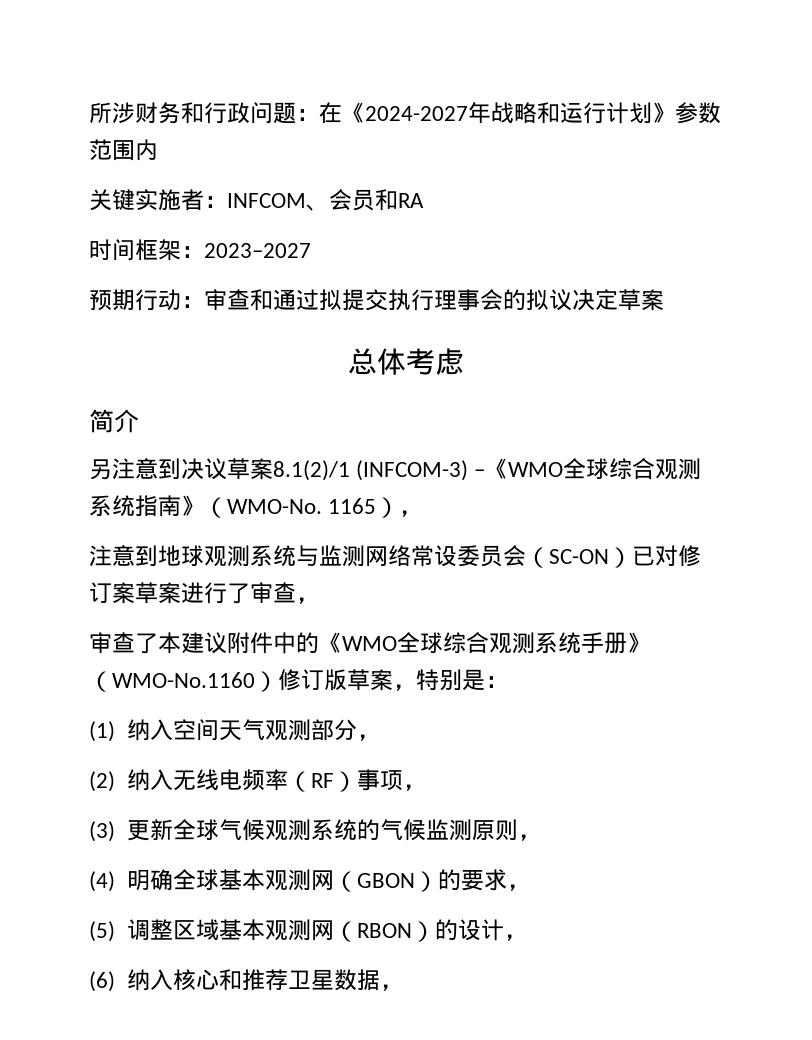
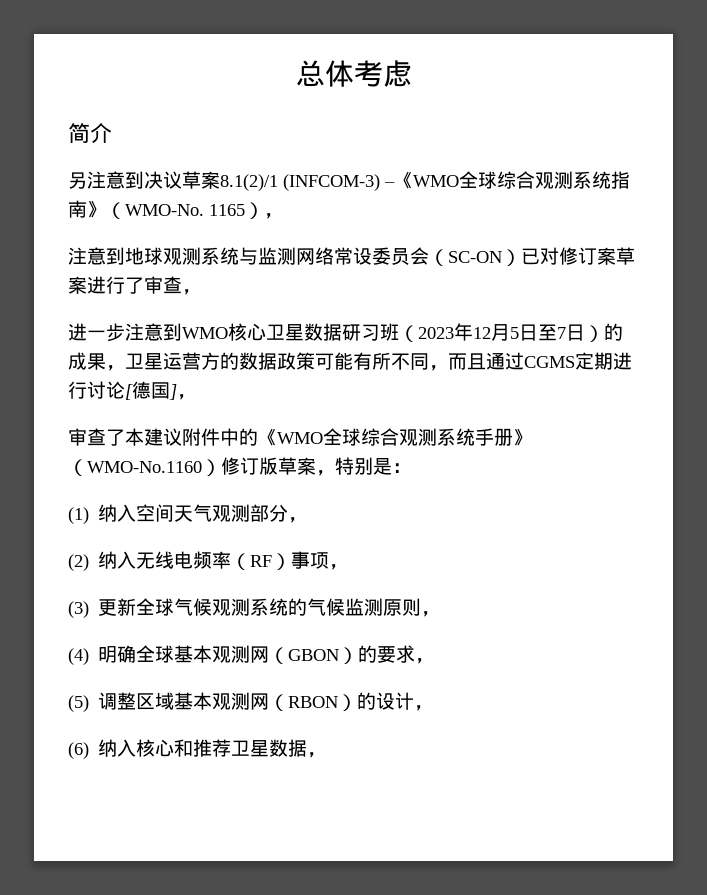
[89,102,721,124] [89,139,158,161] [89,189,424,211] [89,239,311,261] [89,289,664,311] 所涉财务和行政问题：在《2024-2027年战略和运行计划》参数范围内 // 关键实施者：INFCOM、会员和RA // 时间框架：2023–2027 // 预期行动：审查和通过拟提交执行理事会的拟议决定草案 // -> (295, 73) none
(319, 600) none -> [68,323,623,342] [68,352,632,371] [68,381,196,400] // 进一步注意到WMO核心卫星数据研习班（2023年12月5日至7日）的成果，卫星运营方的数据政策可能有所不同，而且通过CGMS定期进行讨论[德国]，

